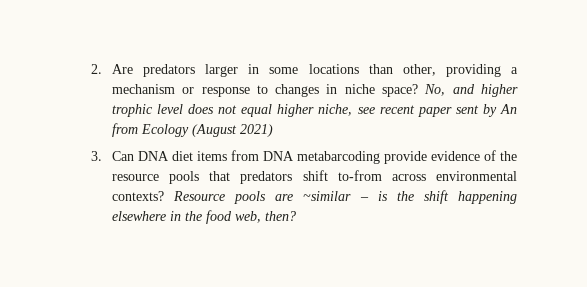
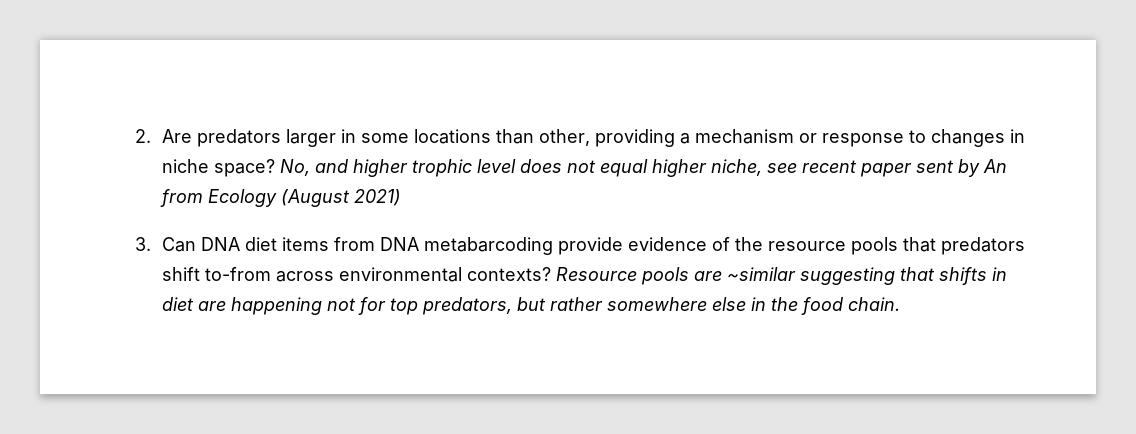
[359,190,517,204] [111,211,166,221] – is the shift happening elsewhere -> [800,267,1008,285] [162,297,747,315] suggesting that shifts in diet are happening not for top predators, but rather somewhere else
[234,211,296,223] web, then? -> [848,297,901,311] chain.

